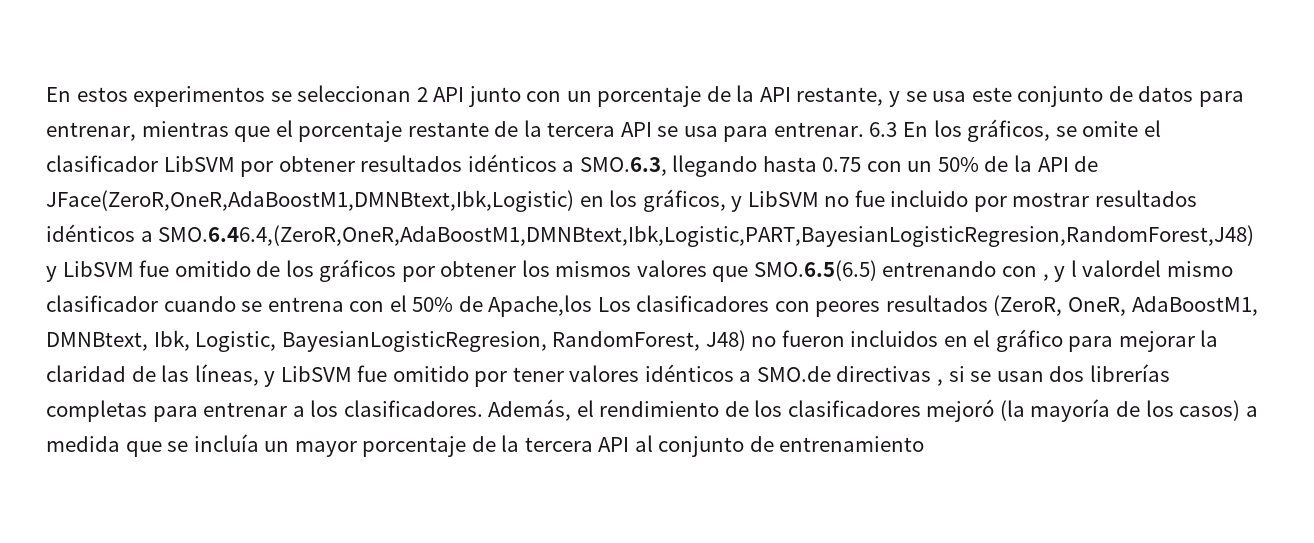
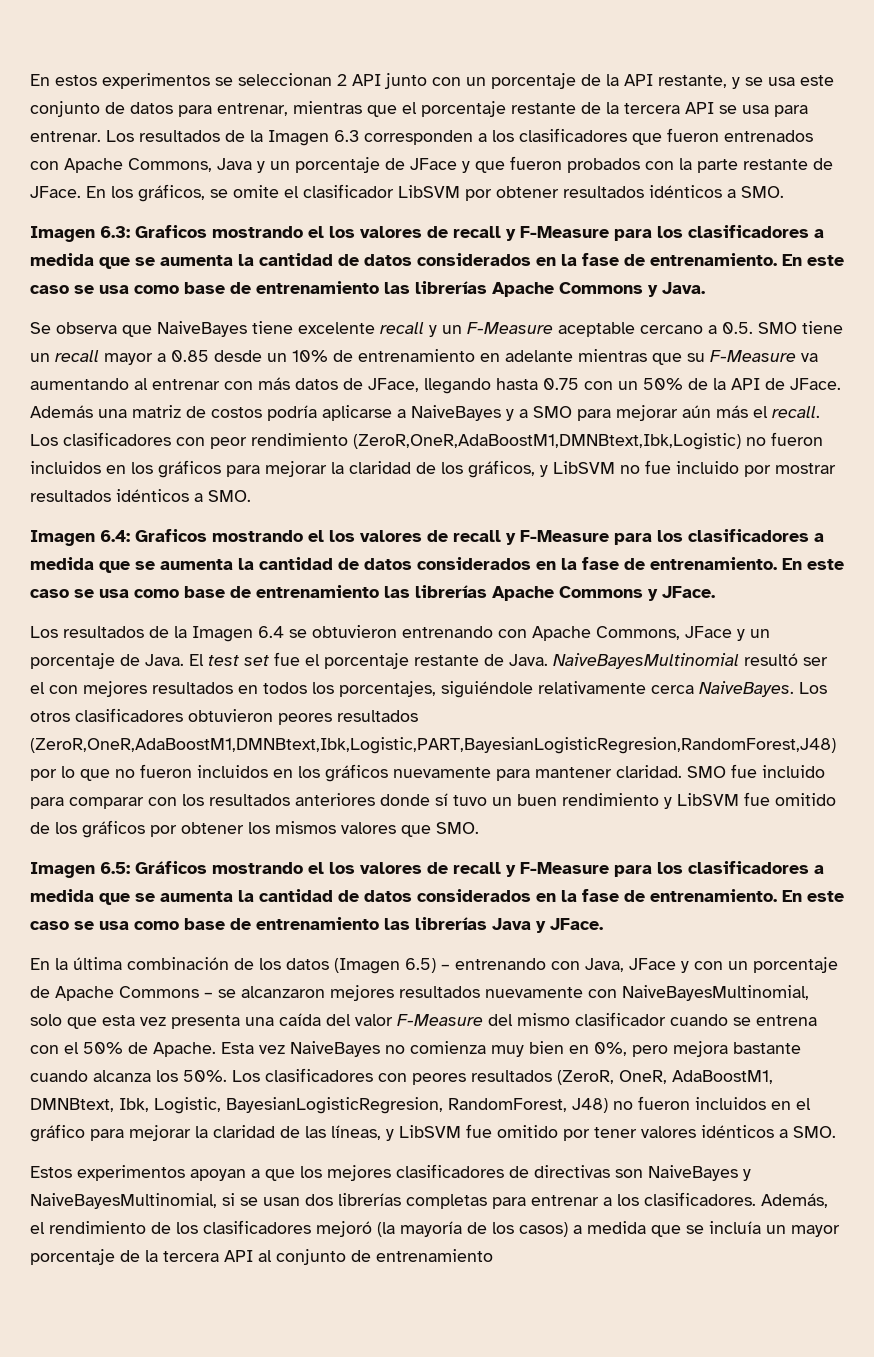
[869,122,898,137] 6.3 -> [106,128,813,146] [30,156,833,173] [30,186,81,198] Los resultados de la Imagen 6.3 corresponden a los clasificadores que fueron entrenados con Apache Commons, Java y un porcentaje de JFace y que fueron probados con la parte restante de JFace.
[579,157,667,176] SMO.6.3, -> [741,186,784,198] [30,225,824,242] [30,253,844,269] [30,281,705,297] [30,321,843,337] [30,349,818,365] [30,377,419,392] SMO. // Imagen 6.3: Graficos mostrando el los valores de recall y F-Measure para los clasificadores a medida que se aumenta la cantidad de datos considerados en la fase de entrenamiento. En este caso se usa como base de entrenamiento las librerías Apache Commons y Java. // Se observa que NaiveBayes tiene excelente recall y un F-Measure aceptable cercano a 0.5. SMO tiene un recall mayor a 0.85 desde un 10% de entrenamiento en adelante mientras que su F-Measure va aumentando al entrenar con más datos de JFace,
[46,190,604,212] JFace(ZeroR,OneR,AdaBoostM1,DMNBtext,Ibk,Logistic) en -> [790,378,841,390] [30,405,820,421] [30,432,823,450] [30,460,436,478] JFace. Además una matriz de costos podría aplicarse a NaiveBayes y a SMO para mejorar aún más el recall. Los clasificadores con peor rendimiento (ZeroR,OneR,AdaBoostM1,DMNBtext,Ibk,Logistic) no fueron incluidos en los gráficos para mejorar la claridad de
[158,225,1255,247] SMO.6.46.4,(ZeroR,OneR,AdaBoostM1,DMNBtext,Ibk,Logistic,PART,BayesianLogisticRegresion,RandomForest,J48) -> [208,490,251,502] [30,529,824,546] [30,557,844,573] [30,585,715,601] [30,625,770,642] [30,652,828,669] [30,681,827,698] [30,708,418,725] [30,737,836,754] [30,764,825,782] [30,793,659,809] SMO. // Imagen 6.4: Graficos mostrando el los valores de recall y F-Measure para los clasificadores a medida que se aumenta la cantidad de datos considerados en la fase de entrenamiento. En este caso se usa como base de entrenamiento las librerías Apache Commons y JFace. // Los resultados de la Imagen 6.4 se obtuvieron entrenando con Apache Commons, JFace y un porcentaje de Java. El test set fue el porcentaje restante de Java. NaiveBayesMultinomial resultó ser el con mejores resultados en todos los porcentajes, siguiéndole relativamente cerca NaiveBayes. Los otros clasificadores obtuvieron peores resultados (ZeroR,OneR,AdaBoostM1,DMNBtext,Ibk,Logistic,PART,BayesianLogisticRegresion,RandomForest,J48) por lo que no fueron incluidos en los gráficos nuevamente para mantener claridad. SMO fue incluido para comparar con los resultados anteriores donde sí tuvo un buen rendimiento
[753,260,1162,282] SMO.6.5(6.5) entrenando con , y l valordel -> [436,822,479,834] [30,861,824,878] [30,889,844,905] [30,917,603,933] [30,957,838,974] [30,985,809,1001] [30,1013,513,1029] SMO. // Imagen 6.5: Gráficos mostrando el los valores de recall y F-Measure para los clasificadores a medida que se aumenta la cantidad de datos considerados en la fase de entrenamiento. En este caso se usa como base de entrenamiento las librerías Java y JFace. // En la última combinación de los datos (Imagen 6.5) – entrenando con Java, JFace y con un porcentaje de Apache Commons – se alcanzaron mejores resultados nuevamente con NaiveBayesMultinomial, solo que esta vez presenta una caída del valor F-Measure del
[488,295,593,317] Apache,los -> [153,1041,801,1057] [30,1070,227,1082] Apache. Esta vez NaiveBayes no comienza muy bien en 0%, pero mejora bastante cuando alcanza los 50%.
[756,366,944,386] SMO.de directivas , -> [793,1126,836,1138] [30,1164,751,1181] [30,1193,217,1209] SMO. // Estos experimentos apoyan a que los mejores clasificadores de directivas son NaiveBayes y NaiveBayesMultinomial,

